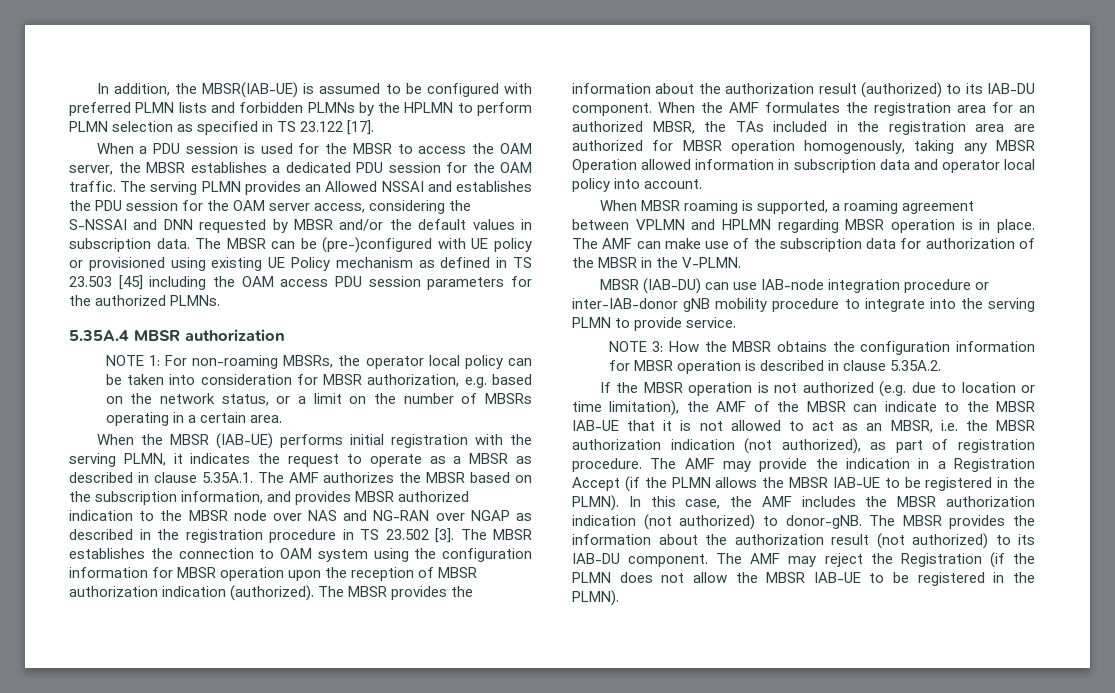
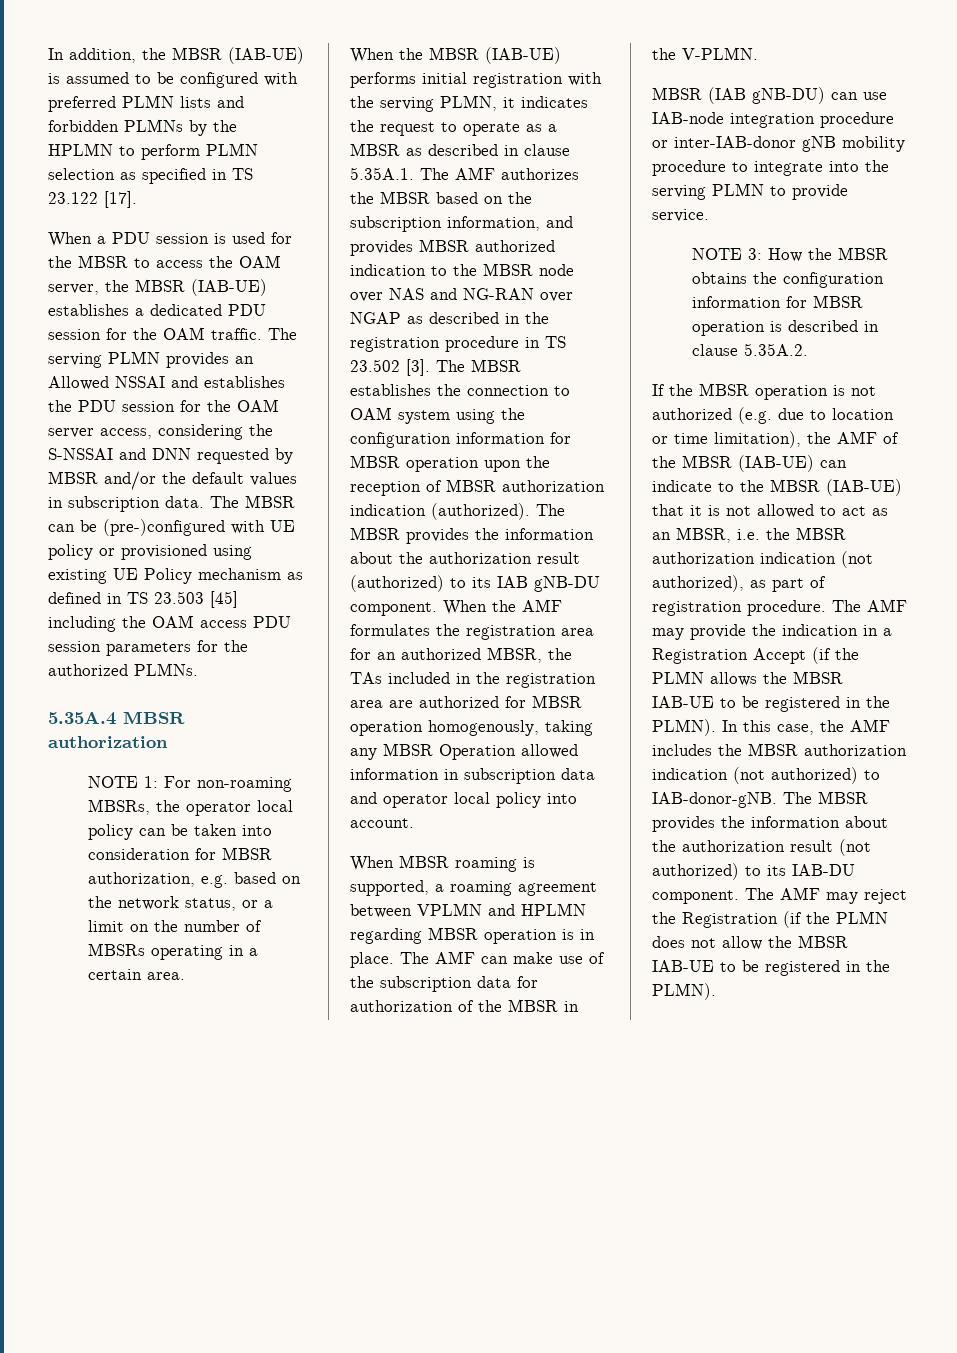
[202,82,299,98] MBSR(IAB-UE) -> [172,47,304,64] MBSR (IAB-UE)
(185, 167) none -> [191,279,267,296] (IAB-UE)
[987,83,1035,94] IAB-DU -> [497,576,600,592] IAB gNB-DU
[642,278,701,294] (IAB-DU) -> [708,87,825,104] (IAB gNB-DU)
(846, 406) none -> [738,455,814,472] (IAB-UE)
[572,420,619,431] IAB-UE -> [826,479,902,496] (IAB-UE)
[785,515,862,529] donor-gNB. -> [652,792,777,808] IAB-donor-gNB.

